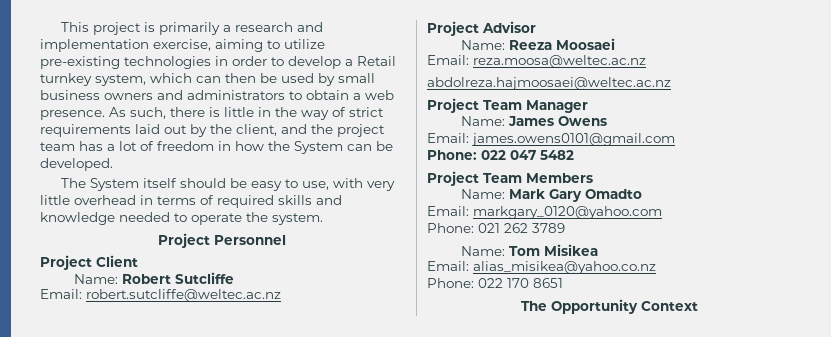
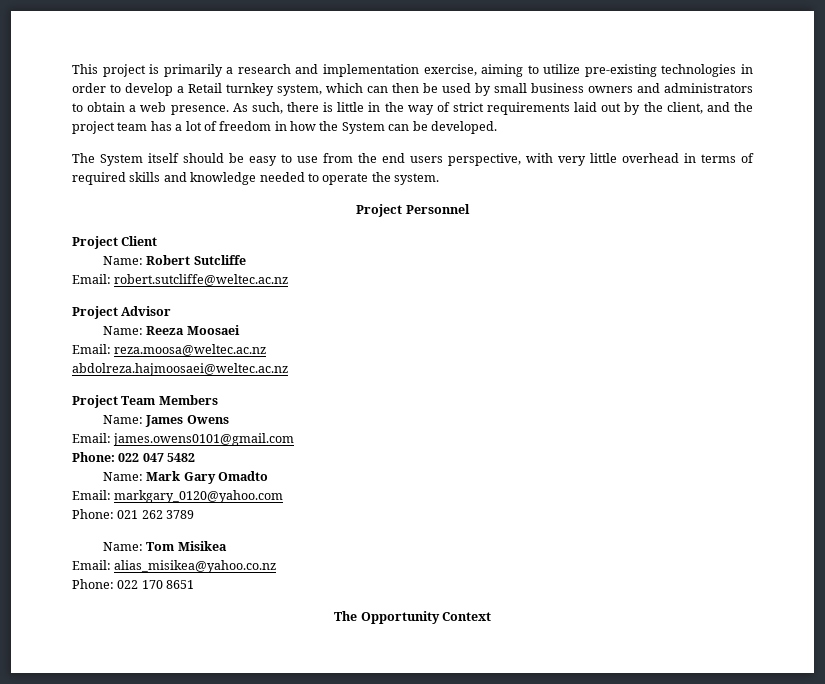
[302,181,330,190] use, -> [297,153,521,166] use from the end users perspective,
[526,100,588,113] Manager -> [158,395,218,405] Members
[427,171,593,186] // Project Team Members -> (196, 457) none

